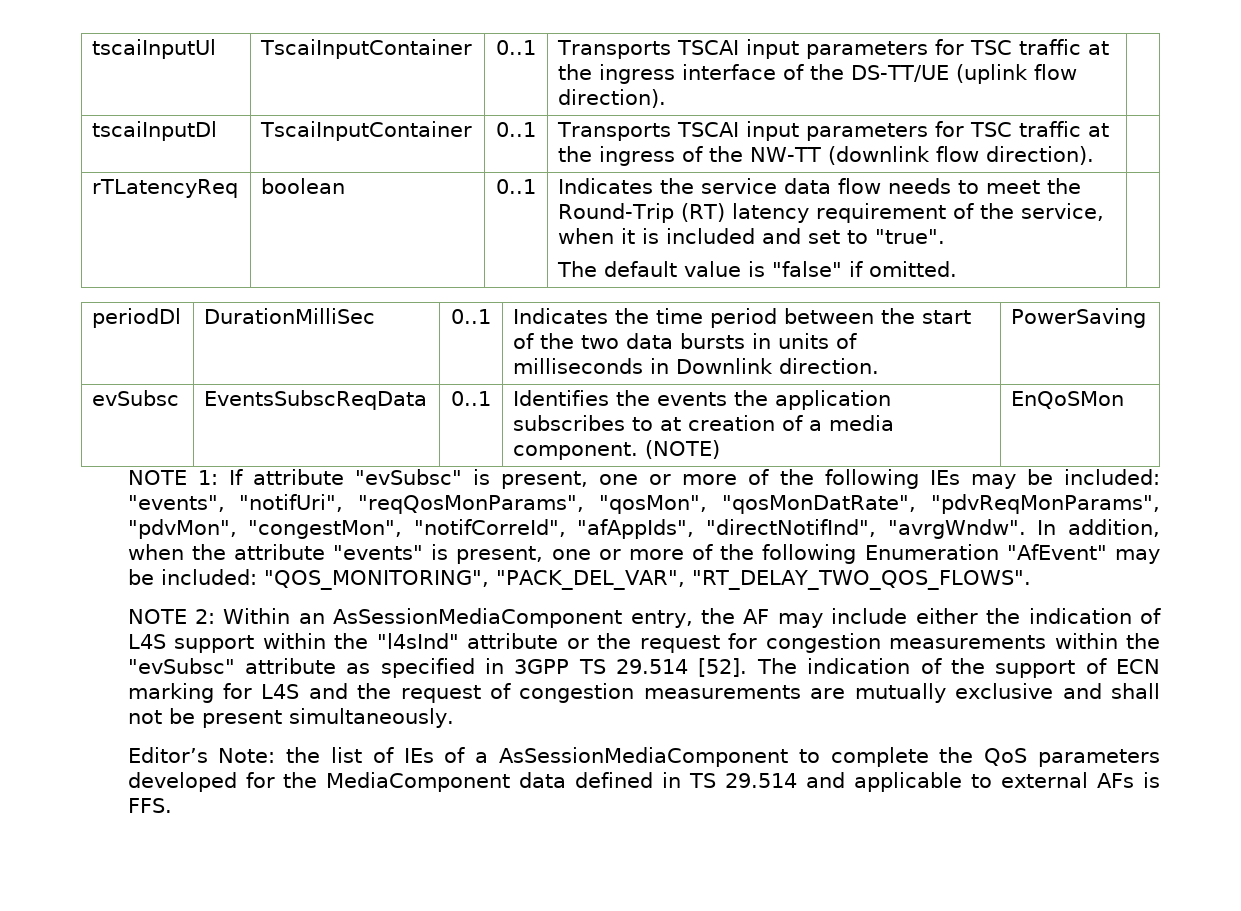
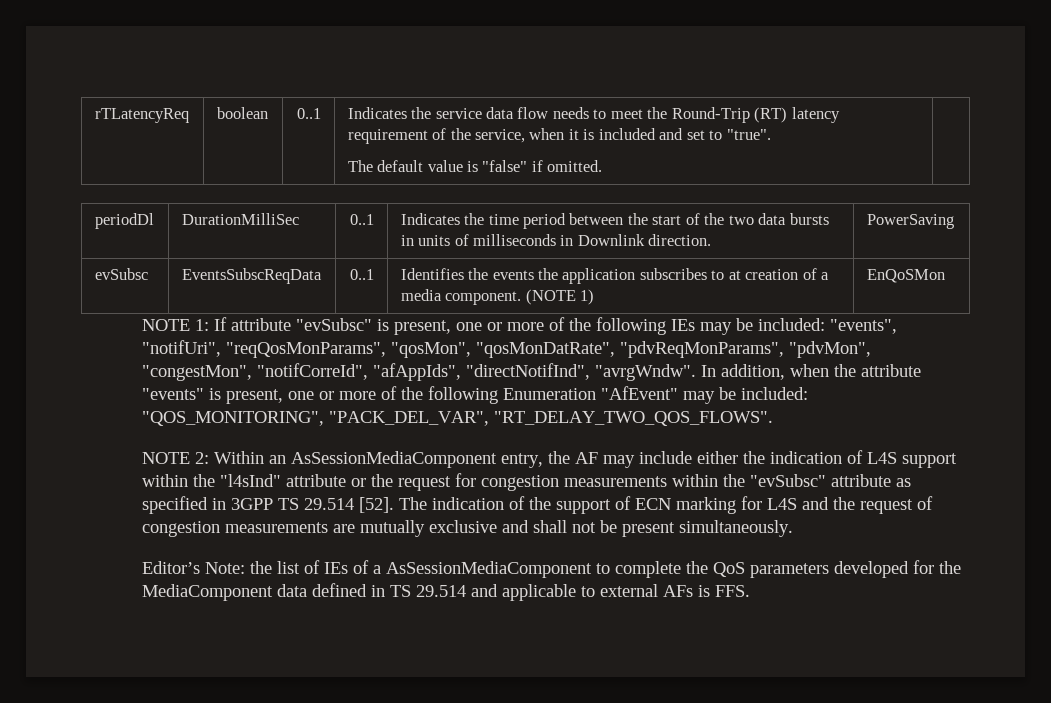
[92,39,217,59] [260,39,473,59] [496,40,536,55] [557,39,1109,59] [558,64,1077,84] [558,89,667,108] [92,121,218,141] [260,121,473,141] [496,122,536,137] [557,121,1109,141] [558,146,1094,166] tscaiInputUl | TscaiInputContainer | 0..1 | Transports TSCAI input parameters for TSC traffic at the ingress interface of the DS-TT/UE (uplink flow direction). | // tscaiInputDl | TscaiInputContainer | 0..1 | Transports TSCAI input parameters for TSC traffic at the ingress of the NW-TT (downlink flow direction). | // -> (94, 115) none
[645,440,721,459] (NOTE) -> [525,289,594,305] (NOTE 1)

